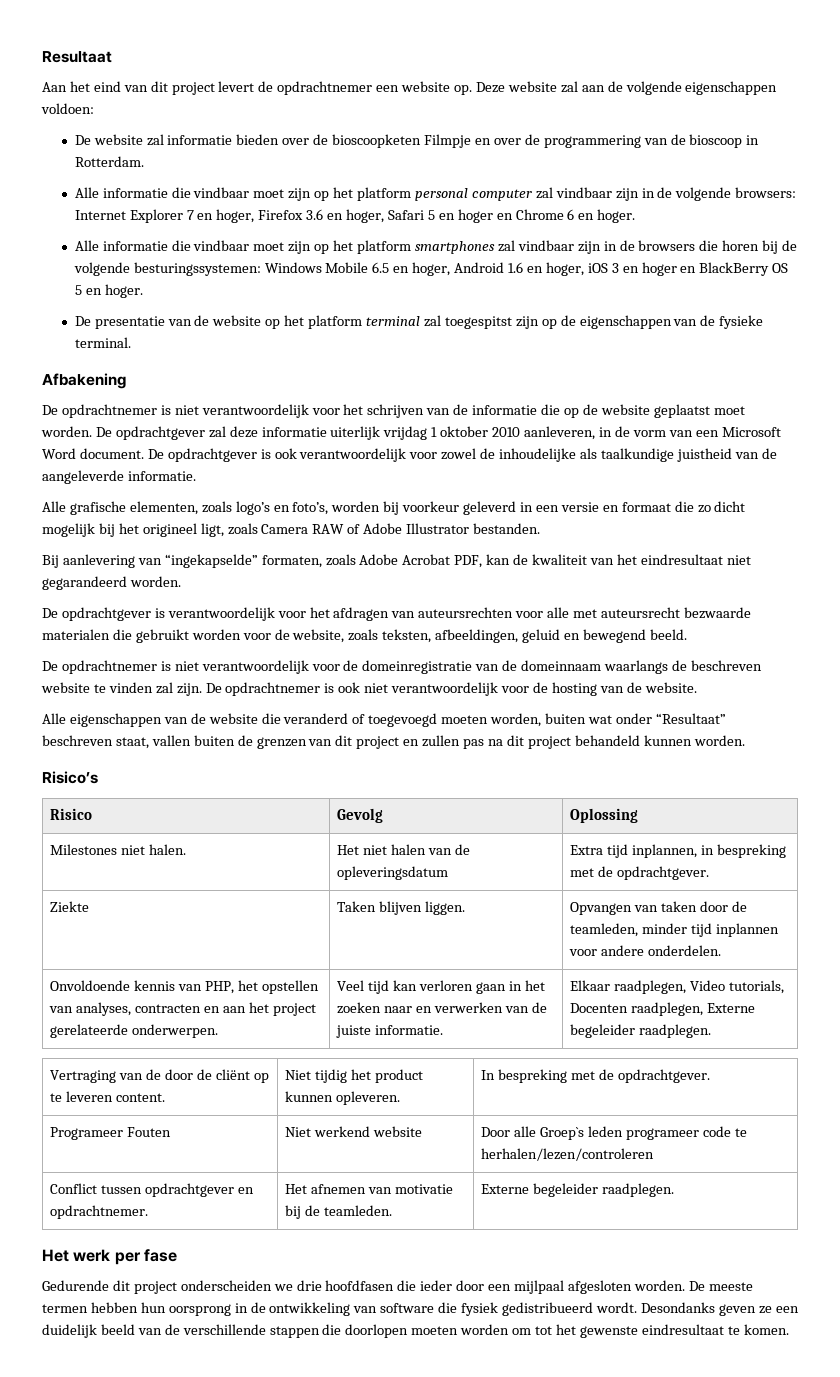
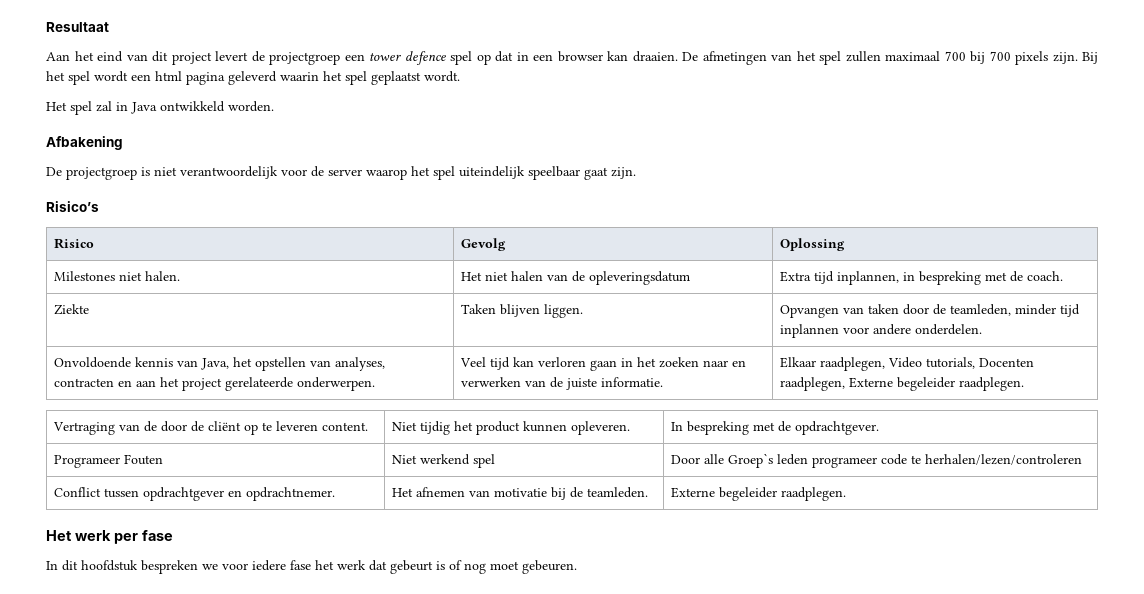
[277,81,778,95] [41,103,94,114] [74,134,760,148] [74,156,144,167] [74,187,797,201] [74,209,636,223] [74,240,798,254] [73,262,789,276] [74,284,143,298] [74,315,764,329] [74,337,131,348] [42,373,126,389] [42,404,745,418] [41,426,781,440] [42,448,777,462] [42,470,196,484] [42,501,746,515] [42,523,541,537] [42,554,751,568] [42,576,181,590] [42,607,751,621] [42,629,687,643] [42,660,157,674] opdrachtnemer een website op. Deze website zal aan de volgende eigenschappen voldoen: // De website zal informatie bieden over de bioscoopketen Filmpje en over de programmering van de bioscoop in Rotterdam. // Alle informatie die vindbaar moet zijn op het platform personal computer zal vindbaar zijn in de volgende browsers: Internet Explorer 7 en hoger, Firefox 3.6 en hoger, Safari 5 en hoger en Chrome 6 en hoger. // Alle informatie die vindbaar moet zijn op het platform smartphones zal vindbaar zijn in de browsers die horen bij de volgende besturingssystemen: Windows Mobile 6.5 en hoger, Android 1.6 en hoger, iOS 3 en hoger en BlackBerry OS 5 en hoger. // De presentatie van de website op het platform terminal zal toegespitst zijn op de eigenschappen van de fysieke terminal. // Afbakening // De opdrachtnemer is niet verantwoordelijk voor het schrijven van de informatie die op de website geplaatst moet worden. De opdrachtgever zal deze informatie uiterlijk vrijdag 1 oktober 2010 aanleveren, in de vorm van een Microsoft Word document. De opdrachtgever is ook verantwoordelijk voor zowel de inhoudelijke als taalkundige juistheid van de aangeleverde informatie. // Alle grafische elementen, zoals logo’s en foto’s, worden bij voorkeur geleverd in een versie en formaat die zo dicht mogelijk bij het origineel ligt, zoals Camera RAW of Adobe Illustrator bestanden. // Bij aanlevering van “ingekapselde” formaten, zoals Adobe Acrobat PDF, kan de kwaliteit van het eindresultaat niet gegarandeerd worden. // De opdrachtgever is verantwoordelijk voor het afdragen van auteursrechten voor alle met auteursrecht bezwaarde materialen die gebruikt worden voor de website, zoals teksten, afbeeldingen, geluid en bewegend beeld. // De opdrachtnemer -> [269,51,1098,65] [46,71,460,85] [46,101,274,115] [46,136,123,150] [46,167,137,180] projectgroep een tower defence spel op dat in een browser kan draaien. De afmetingen van het spel zullen maximaal 700 bij 700 pixels zijn. Bij het spel wordt een html pagina geleverd waarin het spel geplaatst wordt. // Het spel zal in Java ontwikkeld worden. // Afbakening // De projectgroep
[362,660,762,674] [41,682,697,696] [42,713,726,727] [42,735,745,749] domeinregistratie van de domeinnaam waarlangs de beschreven website te vinden zal zijn. De opdrachtnemer is ook niet verantwoordelijk voor de hosting van de website. // Alle eigenschappen van de website die veranderd of toegevoegd moeten worden, buiten wat onder “Resultaat” beschreven staat, vallen buiten de grenzen van dit project en zullen pas na dit project behandeld kunnen worden. -> [328,166,636,180] server waarop het spel uiteindelijk speelbaar gaat zijn.
[617,866,710,880] opdrachtgever. -> [1027,271,1064,281] coach.
[204,981,234,994] PHP, -> [201,358,230,370] Java,
[373,1126,423,1137] website -> [473,454,496,468] spel
[42,1280,753,1294] [42,1302,799,1316] [42,1324,789,1338] Gedurende dit project onderscheiden we drie hoofdfasen die ieder door een mijlpaal afgesloten worden. De meeste termen hebben hun oorsprong in de ontwikkeling van software die fysiek gedistribueerd wordt. Desondanks geven ze een duidelijk beeld van de verschillende stappen die doorlopen moeten worden om tot het gewenste eindresultaat te komen. -> [46,560,577,574] In dit hoofdstuk bespreken we voor iedere fase het werk dat gebeurt is of nog moet gebeuren.

